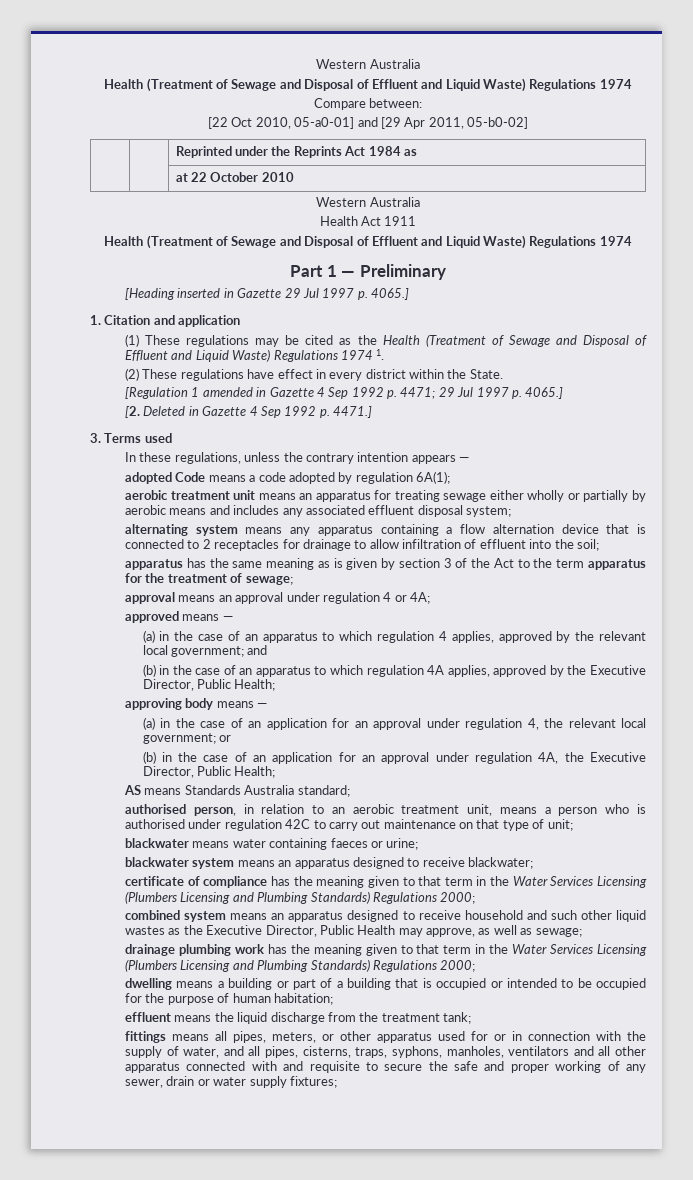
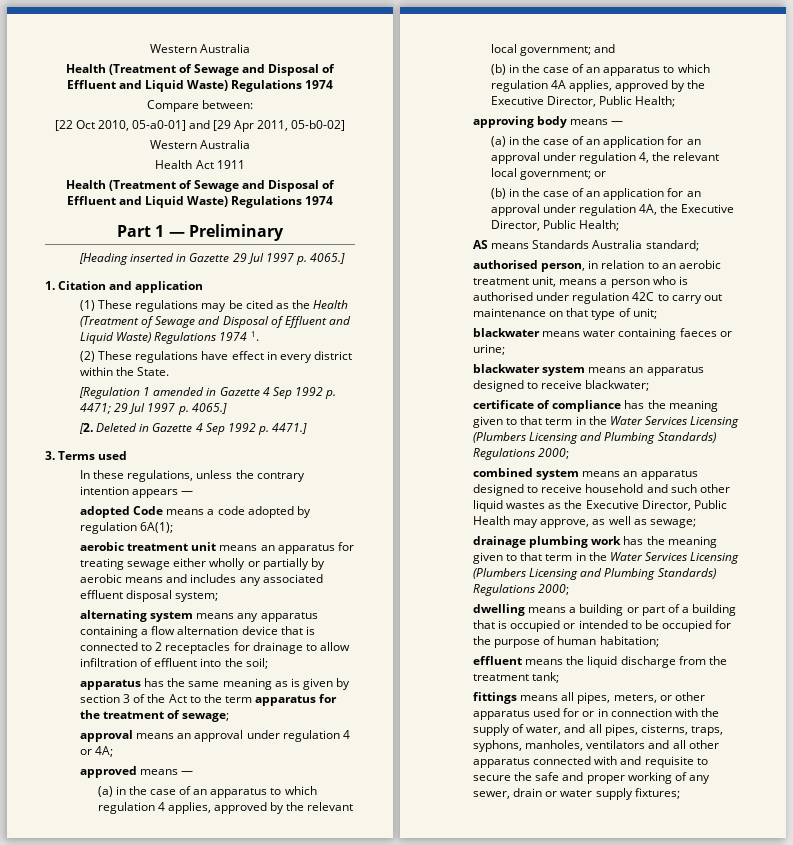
[175,146,417,158] [175,172,294,182] // | | Reprinted under the Reprints Act 1984 as // | | at 22 October 2010 -> (346, 125) none

